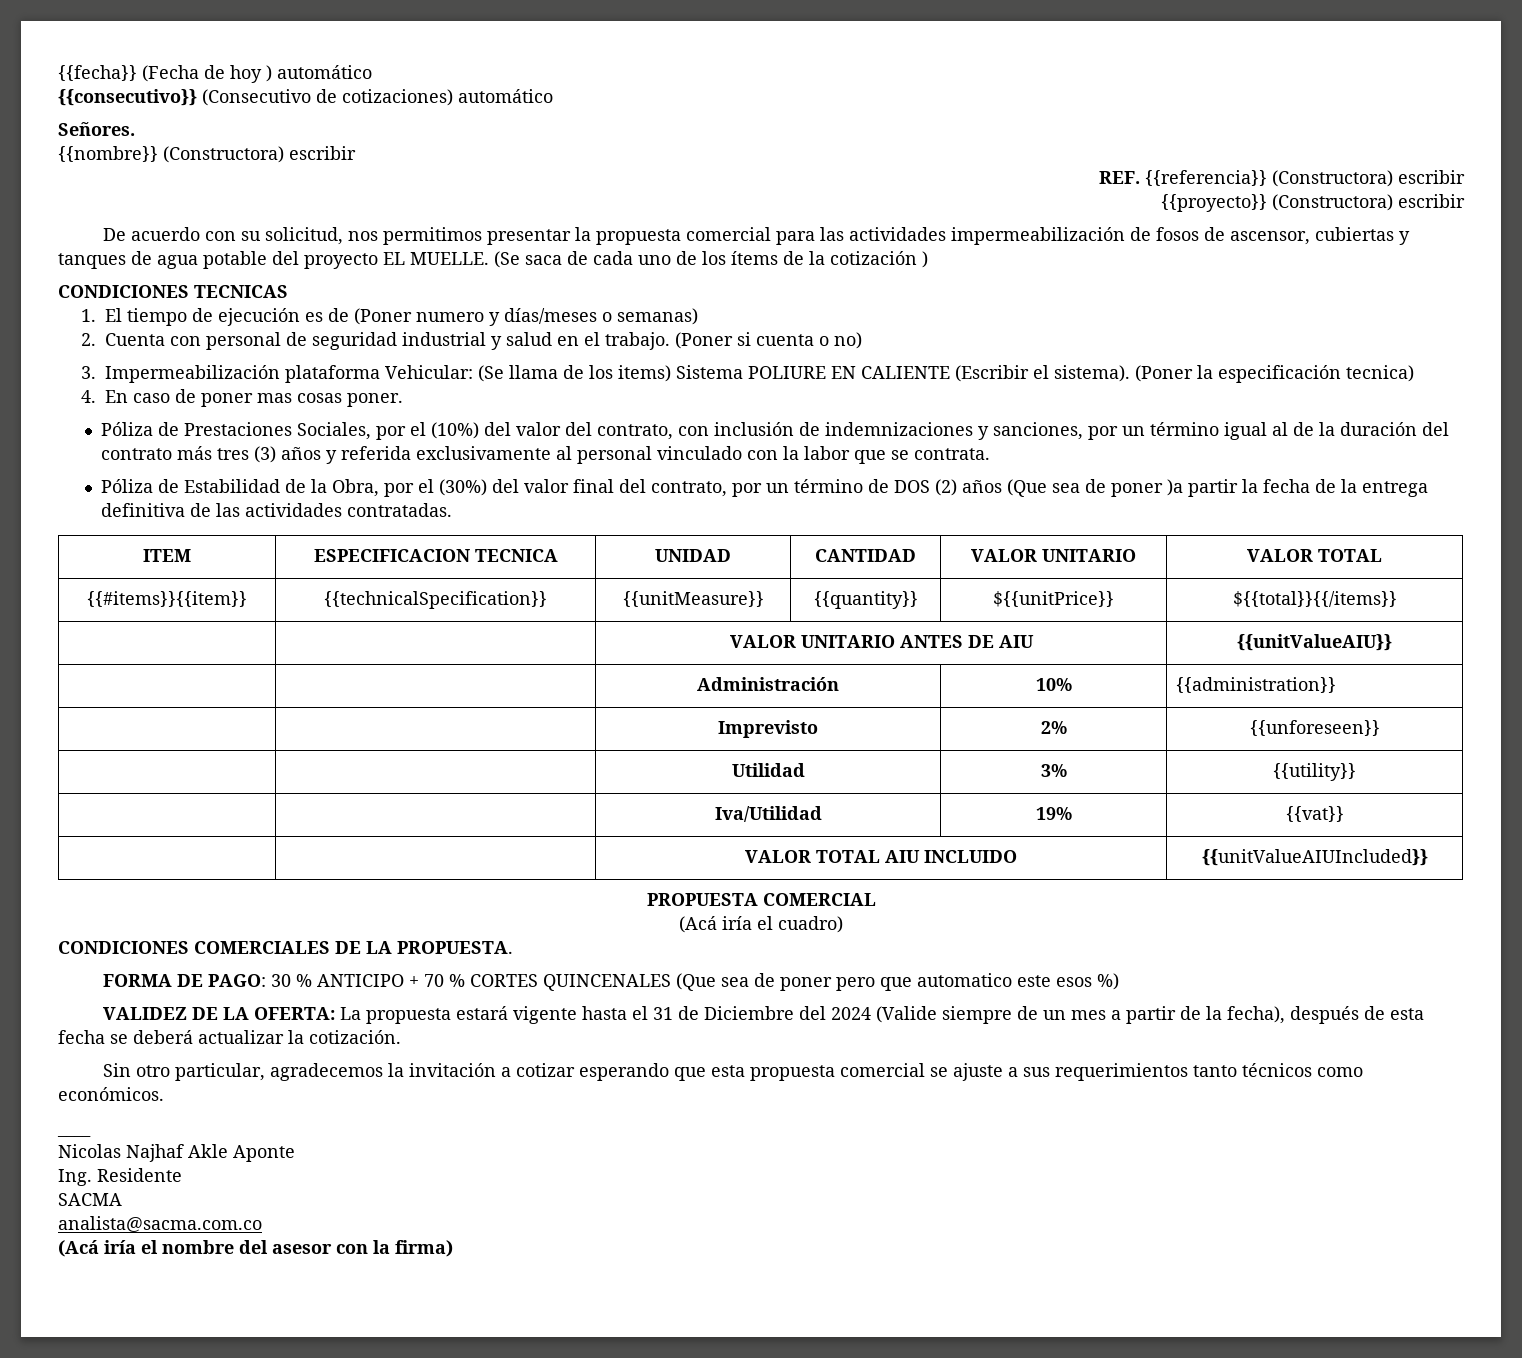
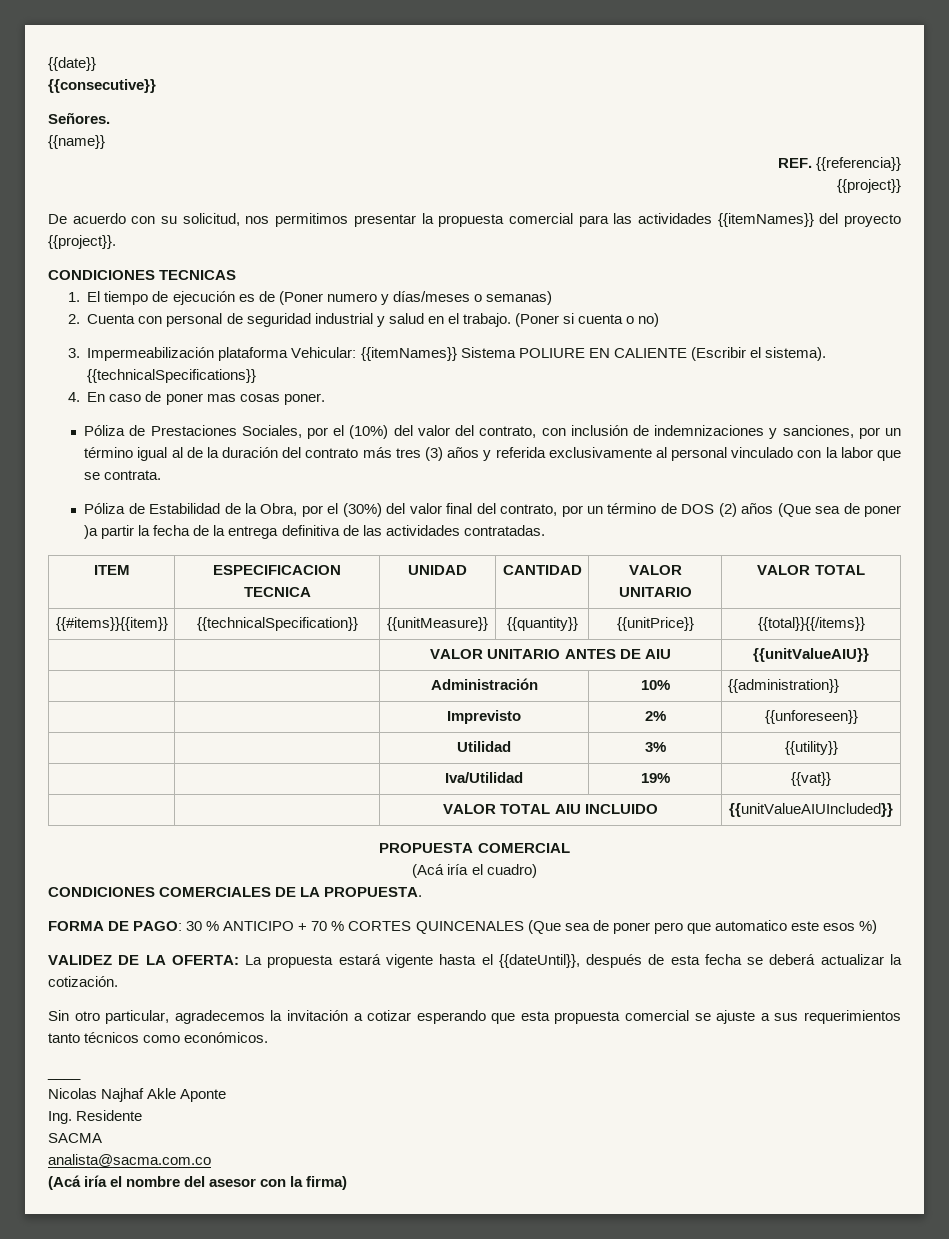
[58,65,372,83] [58,89,553,106] [58,122,135,136] [58,146,356,163] [1099,170,1465,187] [1161,194,1465,212] {{fecha}} (Fecha de hoy ) automático // {{consecutivo}} (Consecutivo de cotizaciones) automático // Señores. // {{nombre}} (Constructora) escribir // REF. {{referencia}} (Constructora) escribir // {{proyecto}} (Constructora) escribir -> [48,57,96,71] [48,79,156,93] [48,112,110,124] [48,135,105,149] [777,157,901,171] [837,179,901,193] {{date}} // {{consecutive}} // Señores. // {{name}} // REF. {{referencia}} // {{project}}
[951,227,1411,245] [58,251,928,269] impermeabilización de fosos de ascensor, cubiertas y tanques de agua potable del proyecto EL MUELLE. (Se saca de cada uno de los ítems de la cotización ) -> [717,213,901,227] [48,235,116,249] {{itemNames}} del proyecto {{project}}.
[478,365,672,382] (Se llama de los items) -> [360,347,457,361] {{itemNames}}
[1135,365,1415,383] (Poner la especificación tecnica) -> [87,369,257,383] {{technicalSpecifications}}
[993,591,1114,607] [1232,591,1397,607] ${{unitPrice}} | ${{total}}{{/items}} -> [616,617,694,631] [757,617,865,631] {{unitPrice}} | {{total}}{{/items}}
[653,1006,1286,1024] 31 de Diciembre del 2024 (Valide siempre de un mes a partir de la fecha), -> [498,954,580,968] {{dateUntil}},

